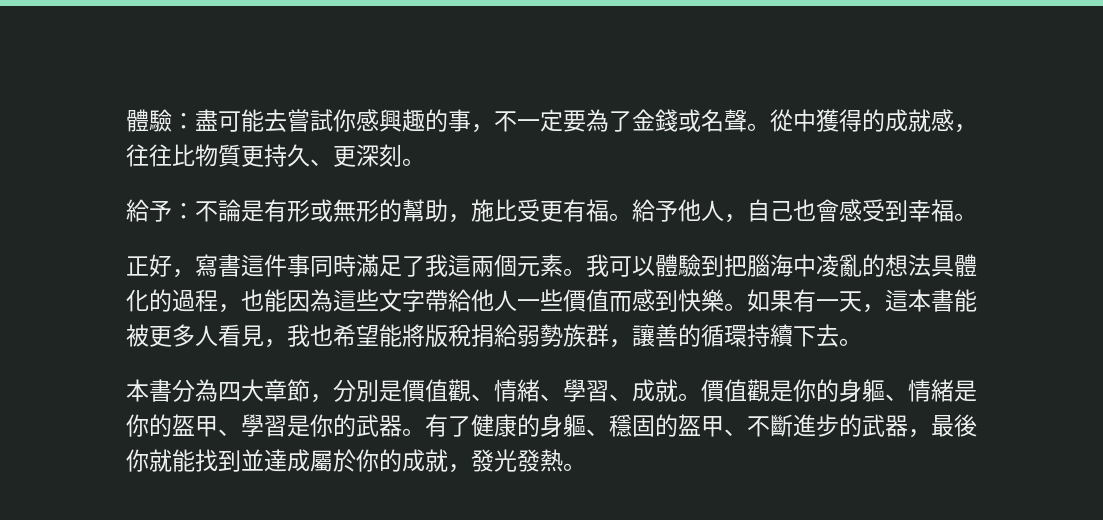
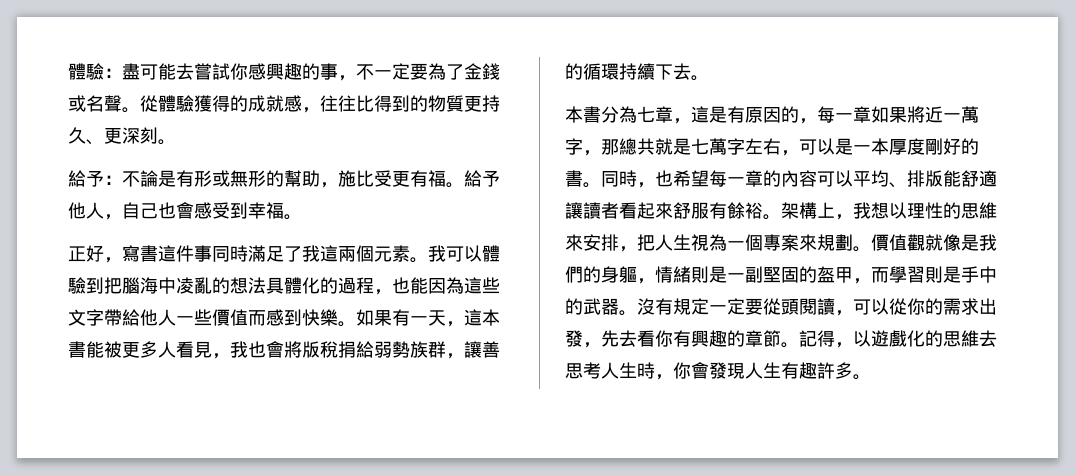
[793,109,816,132] 中 -> [158,95,194,112] 體驗
(195, 155) none -> [374,95,428,112] 得到的
[333,324,402,347] 希望能 -> [266,341,284,358] 會
[218,379,977,403] [126,414,977,438] [126,449,563,473] 四大章節，分別是價值觀、情緒、學習、成就。價值觀是你的身軀、情緒是你的盔甲、學習是你的武器。有了健康的身軀、穩固的盔甲、不斷進步的武器，最後你就能找到並達成屬於你的成就，發光發熱 -> [637,106,979,124] [565,138,979,156] [565,170,997,188] [565,202,997,220] [565,234,997,252] [565,266,997,284] [565,298,997,316] [565,330,997,348] [565,362,853,380] 七章，這是有原因的，每一章如果將近一萬字，那總共就是七萬字左右，可以是一本厚度剛好的書。同時，也希望每一章的內容可以平均、排版能舒適讓讀者看起來舒服有餘裕。架構上，我想以理性的思維來安排，把人生視為一個專案來規劃。價值觀就像是我們的身軀，情緒則是一副堅固的盔甲，而學習則是手中的武器。沒有規定一定要從頭閱讀，可以從你的需求出發，先去看你有興趣的章節。記得，以遊戲化的思維去思考人生時，你會發現人生有趣許多

